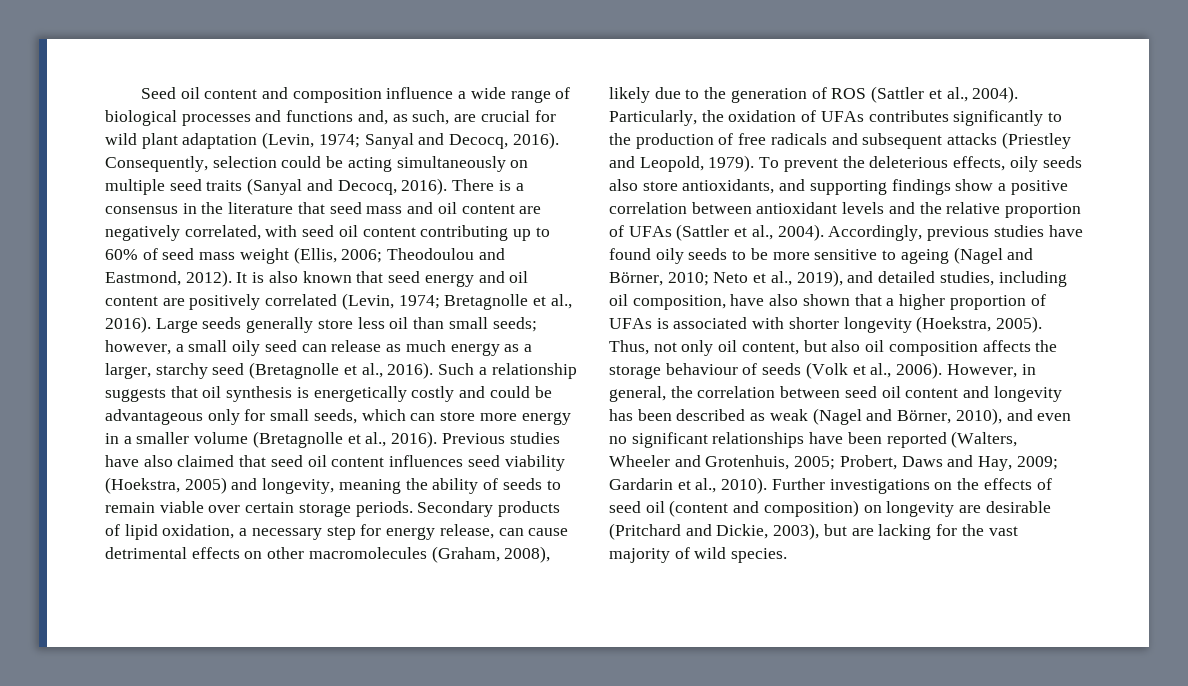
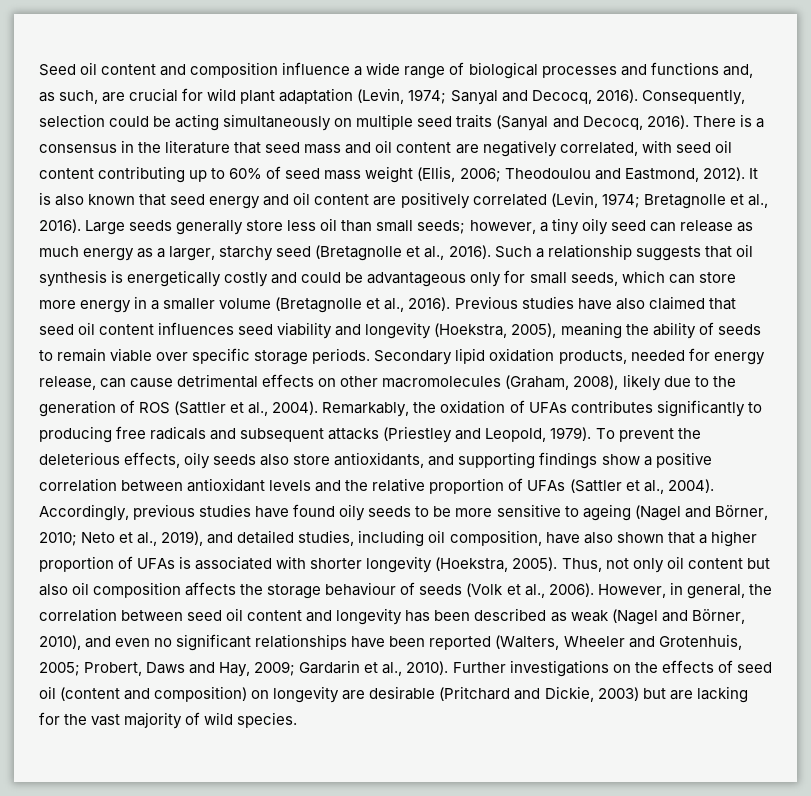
[188,340,228,352] small -> [551,218,579,235] tiny
[105,477,335,494] (Hoekstra, 2005) and longevity, -> [335,322,557,339] and longevity (Hoekstra, 2005),
[245,502,295,513] certain -> [192,348,251,364] specific
[498,501,561,517] [105,524,356,540] products of lipid oxidation, a necessary step -> [455,348,685,364] lipid oxidation products, needed
[609,110,697,126] Particularly, -> [322,402,410,417] Remarkably,
[609,133,734,149] the production of -> [39,426,112,443] producing
[741,342,799,355] content, -> [687,558,743,569] content
[773,523,820,540] 2003), -> [597,687,639,701] 2003)

